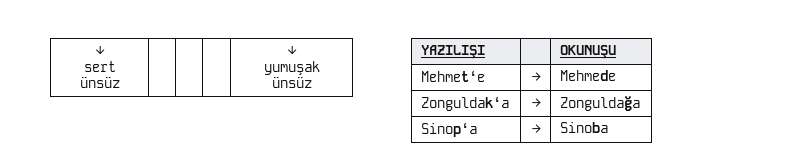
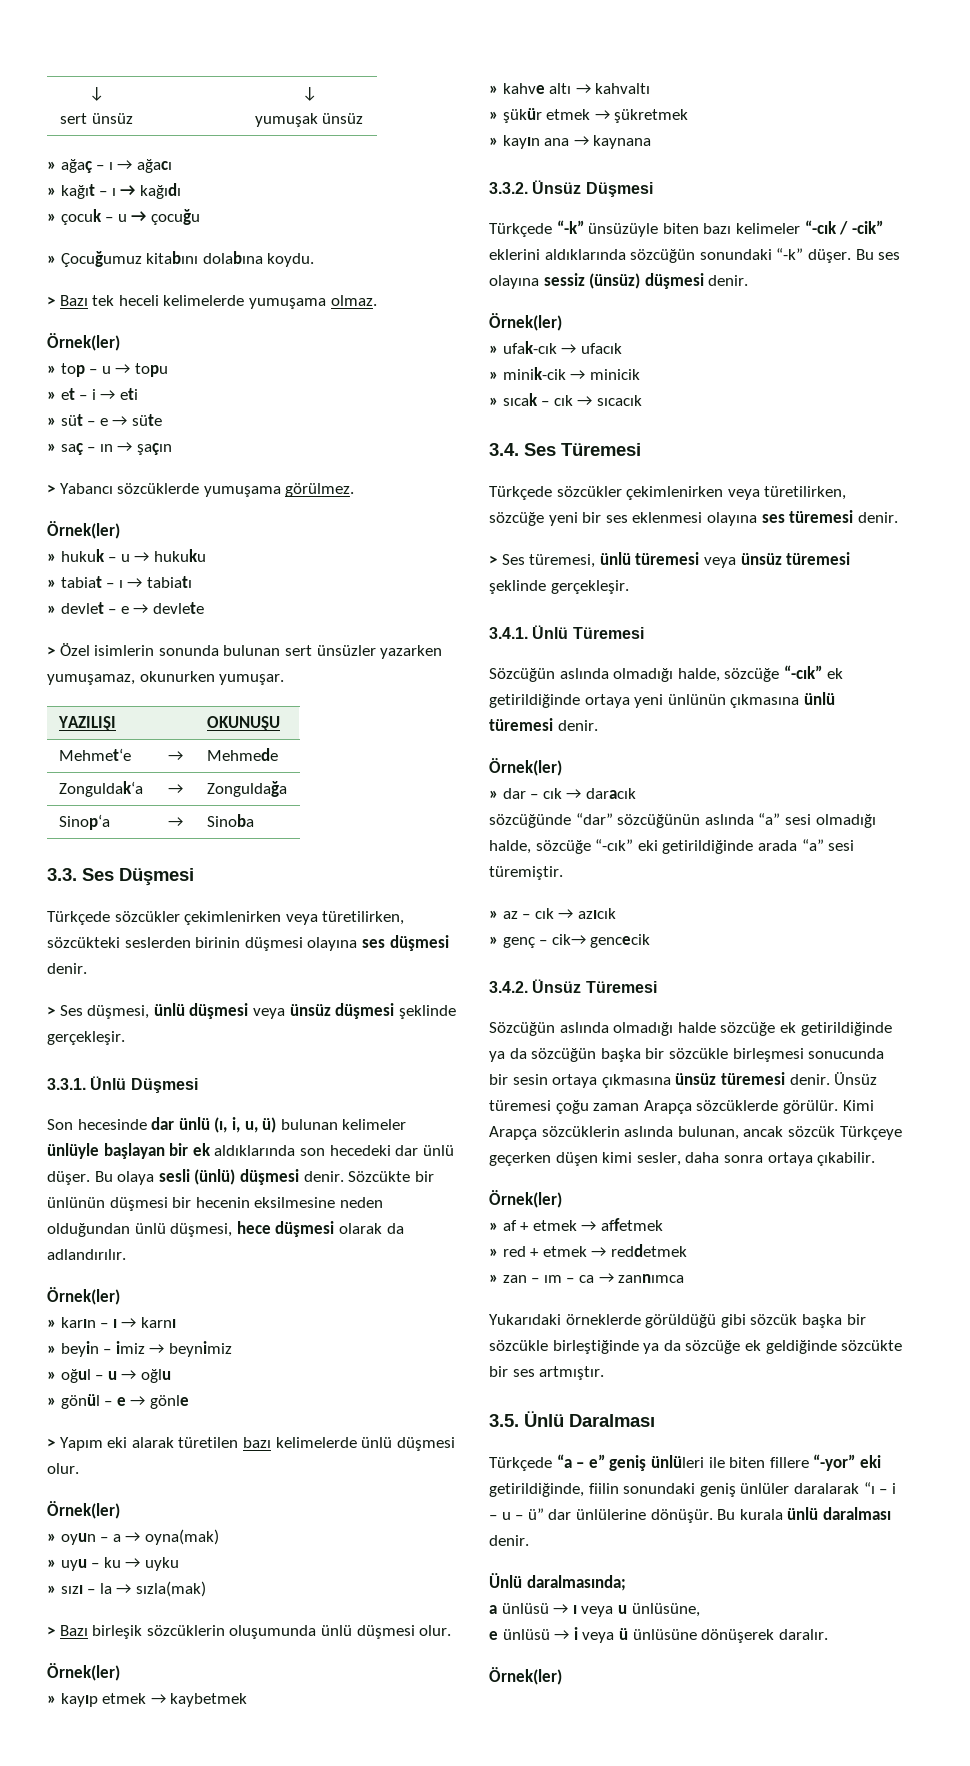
(312, 82) none -> [47,159,172,173] [47,183,181,199] [47,209,200,225] [47,251,315,267] [47,295,377,309] [47,333,120,351] [47,363,168,377] [47,388,138,400] [47,414,162,426] [47,442,172,455] [47,483,355,497] [47,521,120,539] [47,549,206,562] [47,576,192,588] [47,602,204,614] [47,643,443,659] [47,671,285,685] // » ağaç – ı → ağacı // » kağıt – ı → kağıdı // » çocuk – u → çocuğu // » Çocuğumuz kitabını dolabına koydu. // > Bazı tek heceli kelimelerde yumuşama olmaz. // Örnek(ler) // » top – u → topu // » et – i → eti // » süt – e → süte // » saç – ın → şaçın // > Yabancı sözcüklerde yumuşama görülmez. // Örnek(ler) // » hukuk – u → hukuku // » tabiat – ı → tabiatı // » devlet – e → devlete // > Özel isimlerin sonunda bulunan sert ünsüzler yazarken yumuşamaz, okunurken yumuşar.
(609, 127) none -> [47,868,194,886] [47,911,405,925] [47,935,449,951] [47,963,87,974] [47,1003,456,1019] [47,1031,125,1045] [47,1076,198,1093] [47,1117,407,1133] [47,1143,454,1159] [47,1169,434,1185] [47,1197,383,1211] [47,1221,404,1237] [47,1249,126,1260] [47,1287,120,1305] [47,1317,176,1328] [47,1341,232,1357] [47,1369,171,1383] [47,1394,189,1409] [47,1437,455,1451] [47,1463,79,1474] [47,1501,120,1519] [47,1529,219,1545] [47,1557,179,1571] [47,1581,206,1597] [47,1625,452,1639] [47,1663,120,1681] [47,1693,248,1707] [489,83,651,94] [489,108,689,123] [489,135,652,149] [489,180,653,197] [489,220,883,237] [489,248,901,263] [489,273,749,289] [489,313,562,331] [489,341,622,354] [489,367,640,380] [489,393,642,406] [489,443,641,456] [489,486,847,500] [489,510,898,526] [489,552,851,568] [489,580,629,594] [489,625,644,639] [489,665,843,682] [489,692,835,708] [489,718,598,731] [489,758,562,776] [489,788,636,799] [489,813,876,828] [489,839,855,854] [489,866,563,880] [489,908,616,919] [489,934,651,948] [489,979,657,993] [489,1022,892,1036] [489,1048,885,1062] [489,1072,878,1088] [489,1100,874,1114] [489,1126,902,1140] [489,1152,876,1166] [489,1190,562,1208] [489,1218,663,1231] [489,1244,687,1257] [489,1273,685,1283] [489,1314,866,1328] [489,1340,903,1354] [489,1366,605,1380] [489,1411,655,1427] [489,1454,881,1471] [489,1482,896,1497] [489,1507,891,1523] [489,1535,529,1546] [489,1573,626,1591] [489,1603,700,1617] [489,1627,828,1643] [489,1667,562,1685] // 3.3. Ses Düşmesi // Türkçede sözcükler çekimlenirken veya türetilirken, sözcükteki seslerden birinin düşmesi olayına ses düşmesi denir. // > Ses düşmesi, ünlü düşmesi veya ünsüz düşmesi şeklinde gerçekleşir. // 3.3.1. Ünlü Düşmesi // Son hecesinde dar ünlü (ı, i, u, ü) bulunan kelimeler ünlüyle başlayan bir ek aldıklarında son hecedeki dar ünlü düşer. Bu olaya sesli (ünlü) düşmesi denir. Sözcükte bir ünlünün düşmesi bir hecenin eksilmesine neden olduğundan ünlü düşmesi, hece düşmesi olarak da adlandırılır. // Örnek(ler) // » karın – ı → karnı // » beyin – imiz → beynimiz // » oğul – u → oğlu // » gönül – e → gönle // > Yapım eki alarak türetilen bazı kelimelerde ünlü düşmesi olur. // Örnek(ler) // » oyun – a → oyna(mak) // » uyu – ku → uyku // » sızı – la → sızla(mak) // > Bazı birleşik sözcüklerin oluşumunda ünlü düşmesi olur. // Örnek(ler) // » kayıp etmek → kaybetmek // » kahve altı → kahvaltı // » şükür etmek → şükretmek // » kayın ana → kaynana // 3.3.2. Ünsüz Düşmesi // Türkçede “-k” ünsüzüyle biten bazı kelimeler “-cık / -cik” eklerini aldıklarında sözcüğün sonundaki “-k” düşer. Bu ses olayına sessiz (ünsüz) düşmesi denir. // Örnek(ler) // » ufak-cık → ufacık // » minik-cik → minicik // » sıcak – cık → sıcacık // 3.4. Ses Türemesi // Türkçede sözcükler çekimlenirken veya türetilirken, sözcüğe yeni bir ses eklenmesi olayına ses türemesi denir. // > Ses türemesi, ünlü türemesi veya ünsüz türemesi şeklinde gerçekleşir. // 3.4.1. Ünlü Türemesi // Sözcüğün aslında olmadığı halde, sözcüğe “-cık” ek getirildiğinde ortaya yeni ünlünün çıkmasına ünlü türemesi denir. // Örnek(ler) // » dar – cık → daracık // sözcüğünde “dar” sözcüğünün aslında “a” sesi olmadığı halde, sözcüğe “-cık” eki getirildiğinde arada “a” sesi türemiştir. // » az – cık → azıcık // » genç – cik→ gencecik // 3.4.2. Ünsüz Türemesi // Sözcüğün aslında olmadığı halde sözcüğe ek getirildiğinde ya da sözcüğün başka bir sözcükle birleşmesi sonucunda bir sesin ortaya çıkmasına ünsüz türemesi denir. Ünsüz türemesi çoğu zaman Arapça sözcüklerde görülür. Kimi Arapça sözcüklerin aslında bulunan, ancak sözcük Türkçeye geçerken düşen kimi sesler, daha sonra ortaya çıkabilir. // Örnek(ler) // » af + etmek → affetmek // » red + etmek → reddetmek // » zan – ım – ca → zannımca // Yukarıdaki örneklerde görüldüğü gibi sözcük başka bir sözcükle birleştiğinde ya da sözcüğe ek geldiğinde sözcükte bir ses artmıştır. // 3.5. Ünlü Daralması // Türkçede “a – e” geniş ünlüleri ile biten fillere “-yor” eki getirildiğinde, fiilin sonundaki geniş ünlüler daralarak “ı – i – u – ü” dar ünlülerine dönüşür. Bu kurala ünlü daralması denir. // Ünlü daralmasında; // a ünlüsü → ı veya u ünlüsüne, // e ünlüsü → i veya ü ünlüsüne dönüşerek daralır. // Örnek(ler)

